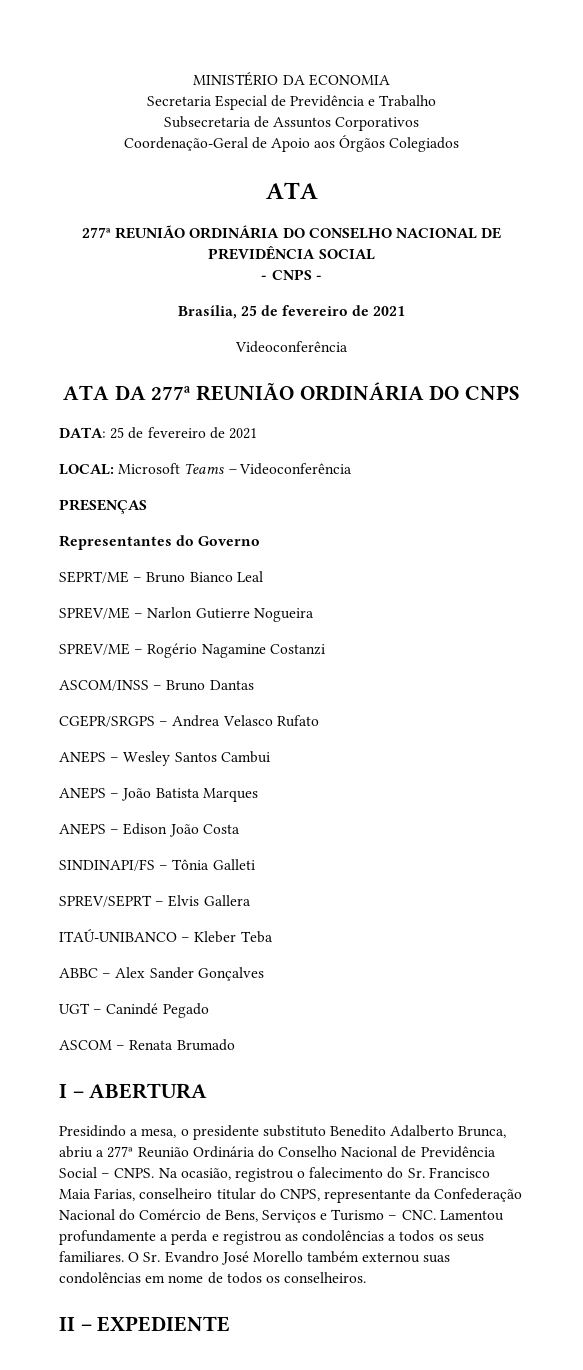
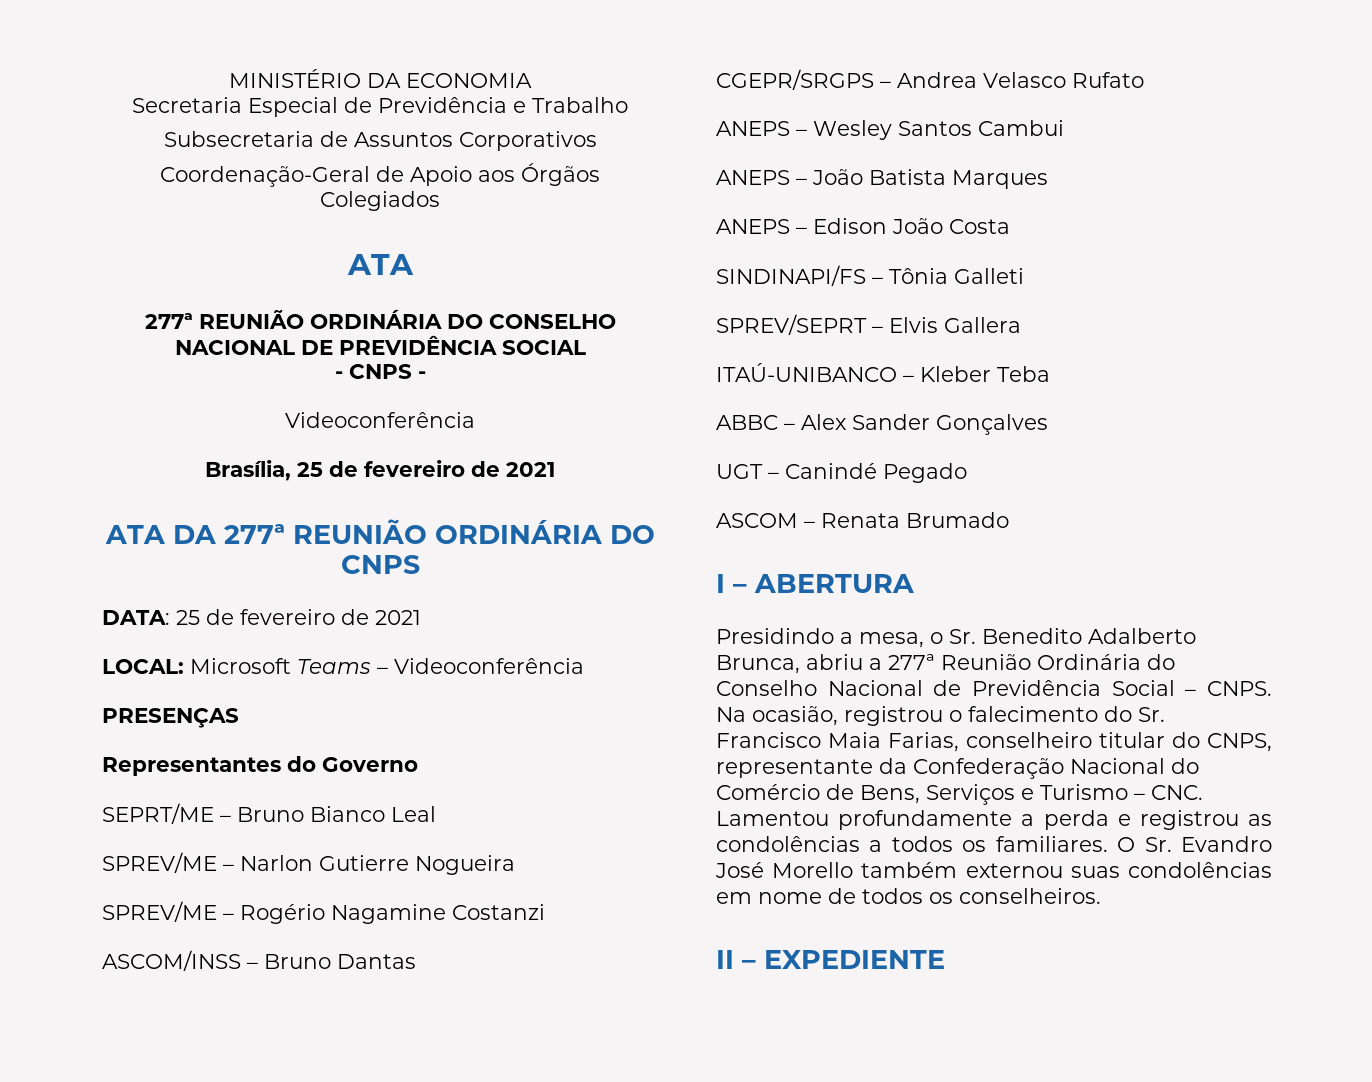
(322, 277) none -> [285,412,475,428] // Videoconferência
[235,341,348,353] // Videoconferência -> (555, 469) none
[192,1125,326,1140] presidente substituto -> [949,629,976,644] Sr.
[456,1234,484,1242] seus -> (987, 846) none

